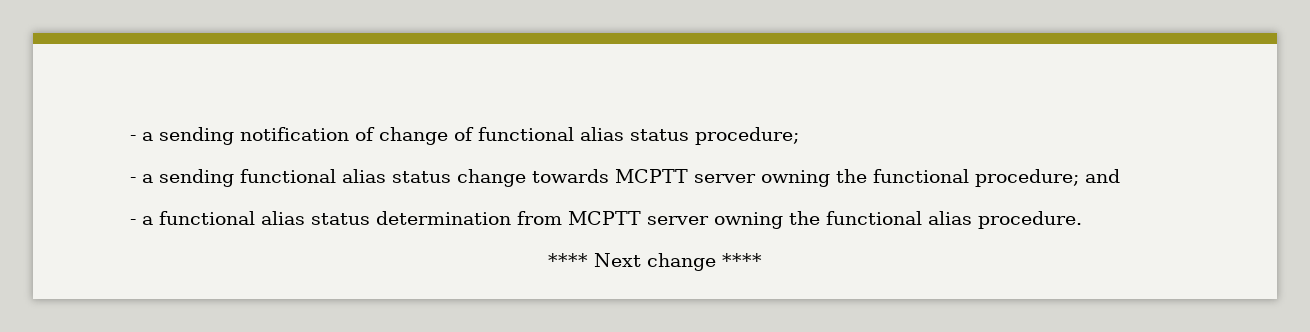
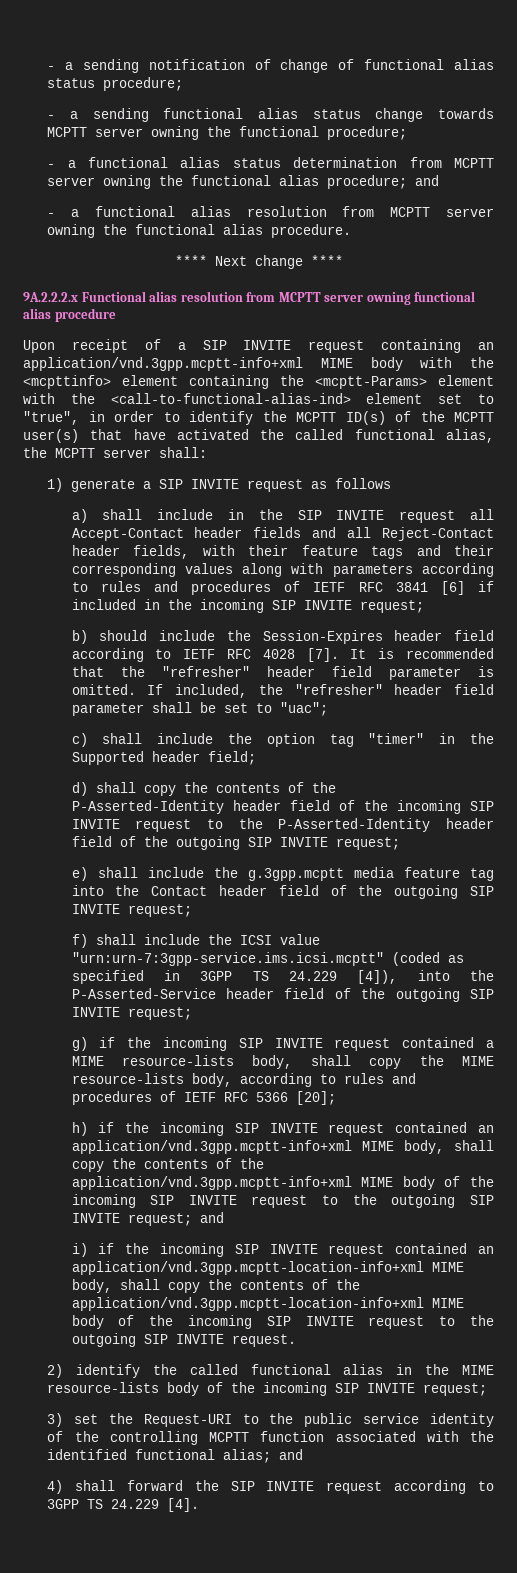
[1084,169,1120,183] and -> (408, 133) none
(972, 218) none -> [327,175,440,189] [47,206,494,217] [47,224,264,238] procedure; and // - a functional alias resolution from MCPTT server owning the functional alias
(762, 260) none -> [23,291,476,305] [23,308,116,322] [23,339,494,353] [23,357,494,371] [23,375,494,389] [23,393,495,404] [23,411,494,425] [23,429,494,443] [23,447,207,458] [47,478,392,492] [71,509,494,523] [71,527,495,541] [71,545,494,559] [71,563,494,577] [71,581,494,595] [71,599,424,613] [71,630,494,644] [71,648,494,662] [71,666,495,680] [71,684,494,698] [71,702,328,716] [71,733,494,747] [71,751,256,765] [71,782,336,796] [71,800,495,814] [71,818,494,832] [71,836,400,850] [71,867,495,881] [71,885,494,899] [71,904,192,917] [71,934,320,948] [71,952,464,966] [71,970,495,984] [71,988,494,1002] [71,1007,192,1020] [71,1037,494,1051] [71,1055,494,1069] [71,1073,416,1087] [71,1091,336,1105] [71,1122,494,1136] [71,1140,494,1154] [71,1158,264,1172] [71,1176,494,1190] [71,1194,494,1208] [71,1212,224,1226] [71,1243,494,1257] [71,1261,464,1275] [71,1279,360,1293] [71,1297,464,1311] [71,1315,494,1329] [71,1333,296,1347] [47,1364,495,1378] [47,1382,488,1396] [47,1413,495,1427] [47,1431,495,1445] [47,1449,304,1463] [47,1480,495,1494] [47,1498,200,1512] // 9A.2.2.2.x Functional alias resolution from MCPTT server owning functional alias procedure // Upon receipt of a SIP INVITE request containing an application/vnd.3gpp.mcptt-info+xml MIME body with the <mcpttinfo> element containing the <mcptt-Params> element with the <call-to-functional-alias-ind> element set to "true", in order to identify the MCPTT ID(s) of the MCPTT user(s) that have activated the called functional alias, the MCPTT server shall: // 1) generate a SIP INVITE request as follows // a) shall include in the SIP INVITE request all Accept-Contact header fields and all Reject-Contact header fields, with their feature tags and their corresponding values along with parameters according to rules and procedures of IETF RFC 3841 [6] if included in the incoming SIP INVITE request; // b) should include the Session-Expires header field according to IETF RFC 4028 [7]. It is recommended that the "refresher" header field parameter is omitted. If included, the "refresher" header field parameter shall be set to "uac"; // c) shall include the option tag "timer" in the Supported header field; // d) shall copy the contents of the P-Asserted-Identity header field of the incoming SIP INVITE request to the P-Asserted-Identity header field of the outgoing SIP INVITE request; // e) shall include the g.3gpp.mcptt media feature tag into the Contact header field of the outgoing SIP INVITE request; // f) shall include the ICSI value "urn:urn-7:3gpp-service.ims.icsi.mcptt" (coded as specified in 3GPP TS 24.229 [4]), into the P-Asserted-Service header field of the outgoing SIP INVITE request; // g) if the incoming SIP INVITE request contained a MIME resource-lists body, shall copy the MIME resource-lists body, according to rules and procedures of IETF RFC 5366 [20]; // h) if the incoming SIP INVITE request contained an application/vnd.3gpp.mcptt-info+xml MIME body, shall copy the contents of the application/vnd.3gpp.mcptt-info+xml MIME body of the incoming SIP INVITE request to the outgoing SIP INVITE request; and // i) if the incoming SIP INVITE request contained an application/vnd.3gpp.mcptt-location-info+xml MIME body, shall copy the contents of the application/vnd.3gpp.mcptt-location-info+xml MIME body of the incoming SIP INVITE request to the outgoing SIP INVITE request. // 2) identify the called functional alias in the MIME resource-lists body of the incoming SIP INVITE request; // 3) set the Request-URI to the public service identity of the controlling MCPTT function associated with the identified functional alias; and // 4) shall forward the SIP INVITE request according to 3GPP TS 24.229 [4].

